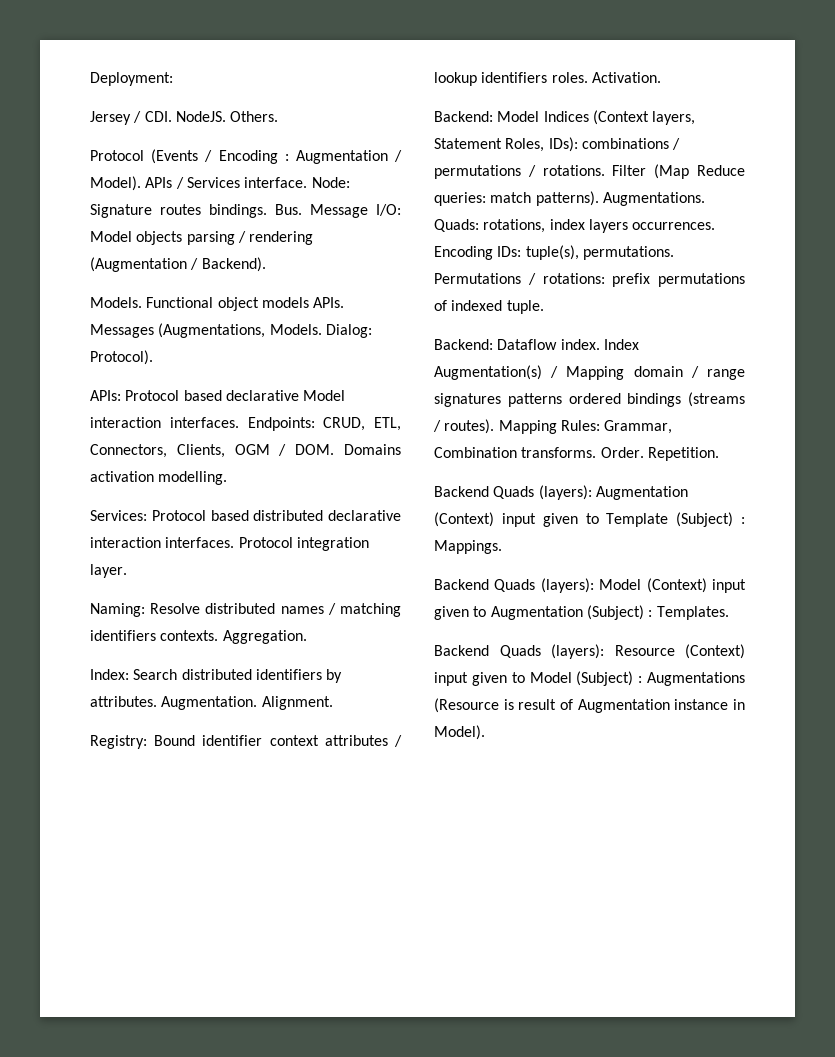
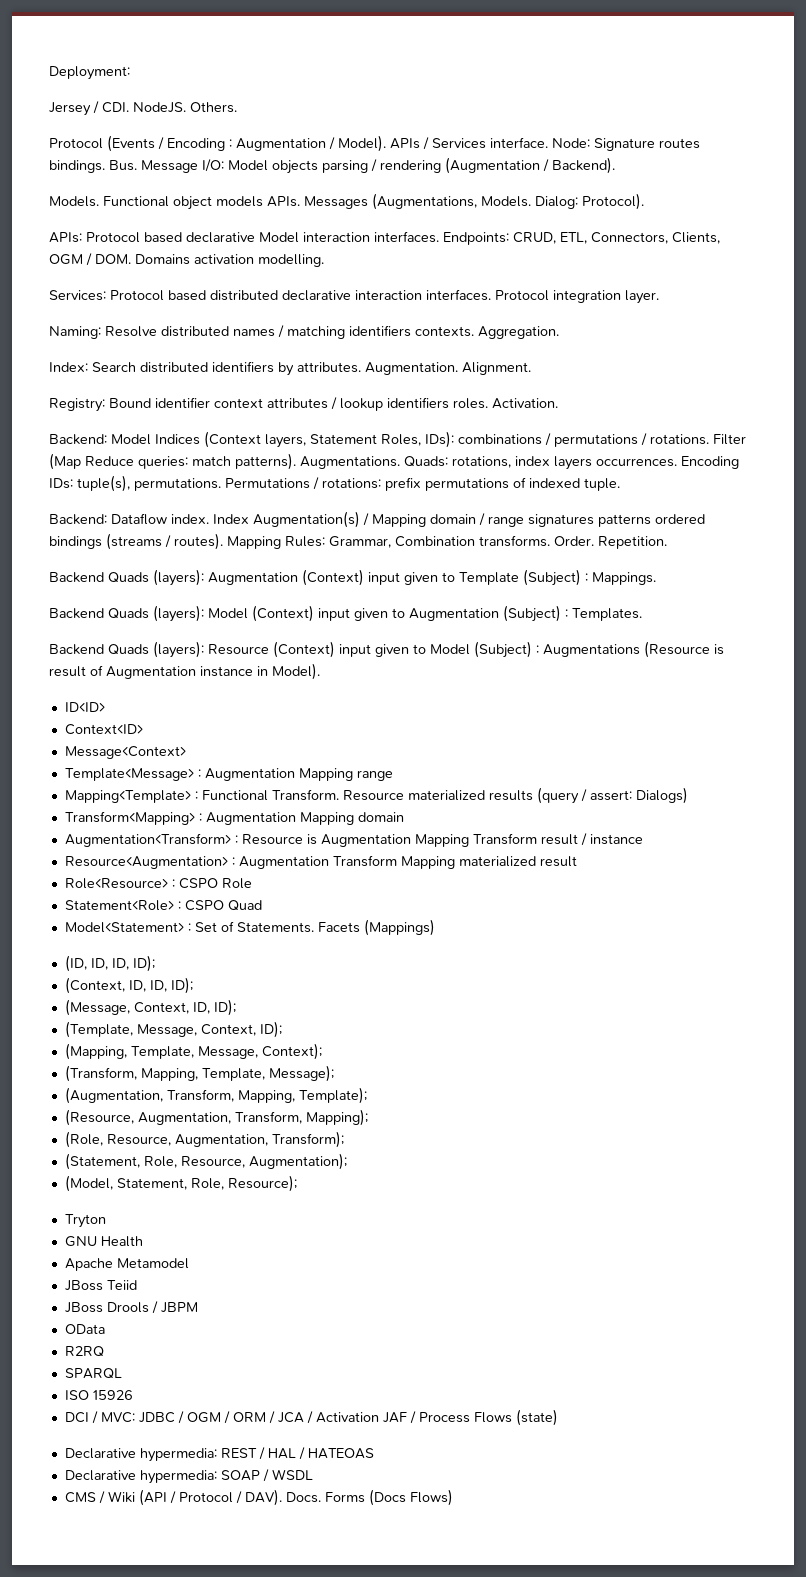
(485, 732) none -> [64,702,105,712] [64,724,143,735] [64,746,186,759] [64,768,393,781] [64,787,688,804] [64,811,404,825] [64,833,643,847] [64,855,577,869] [64,878,252,889] [64,900,262,911] [64,919,435,936] [64,955,155,972] [64,977,193,994] [64,999,236,1016] [64,1021,282,1038] [64,1043,322,1060] [64,1065,334,1082] [64,1087,367,1104] [64,1109,368,1126] [64,1131,344,1148] [64,1153,347,1170] [64,1175,297,1192] [64,1214,106,1228] [64,1236,143,1247] [64,1258,189,1271] [64,1280,137,1291] [64,1301,198,1314] [64,1324,105,1334] [64,1346,104,1357] [64,1368,122,1379] [64,1390,133,1400] [64,1409,558,1426] [64,1447,374,1462] [64,1469,313,1484] [64,1489,453,1506] // ID<ID> // Context<ID> // Message<Context> // Template<Message> : Augmentation Mapping range // Mapping<Template> : Functional Transform. Resource materialized results (query / assert: Dialogs) // Transform<Mapping> : Augmentation Mapping domain // Augmentation<Transform> : Resource is Augmentation Mapping Transform result / instance // Resource<Augmentation> : Augmentation Transform Mapping materialized result // Role<Resource> : CSPO Role // Statement<Role> : CSPO Quad // Model<Statement> : Set of Statements. Facets (Mappings) // (ID, ID, ID, ID); // (Context, ID, ID, ID); // (Message, Context, ID, ID); // (Template, Message, Context, ID); // (Mapping, Template, Message, Context); // (Transform, Mapping, Template, Message); // (Augmentation, Transform, Mapping, Template); // (Resource, Augmentation, Transform, Mapping); // (Role, Resource, Augmentation, Transform); // (Statement, Role, Resource, Augmentation); // (Model, Statement, Role, Resource); // Tryton // GNU Health // Apache Metamodel // JBoss Teiid // JBoss Drools / JBPM // OData // R2RQ // SPARQL // ISO 15926 // DCI / MVC: JDBC / OGM / ORM / JCA / Activation JAF / Process Flows (state) // Declarative hypermedia: REST / HAL / HATEOAS // Declarative hypermedia: SOAP / WSDL // CMS / Wiki (API / Protocol / DAV). Docs. Forms (Docs Flows)

